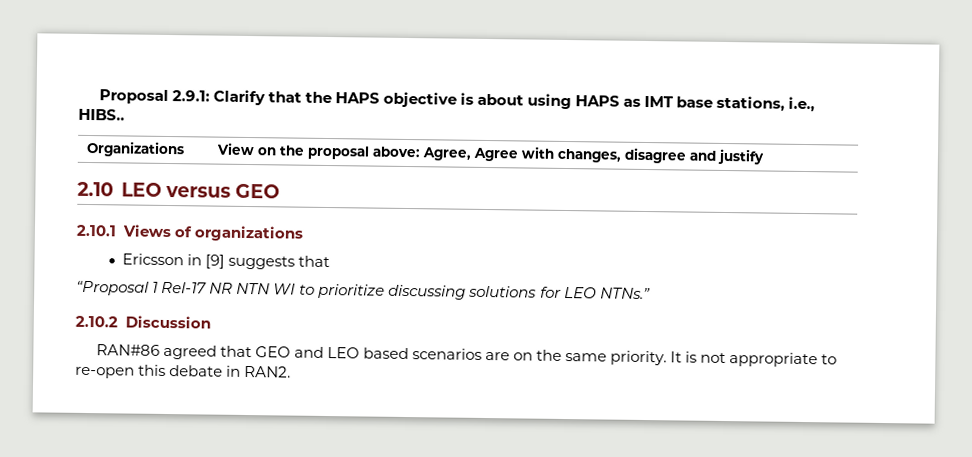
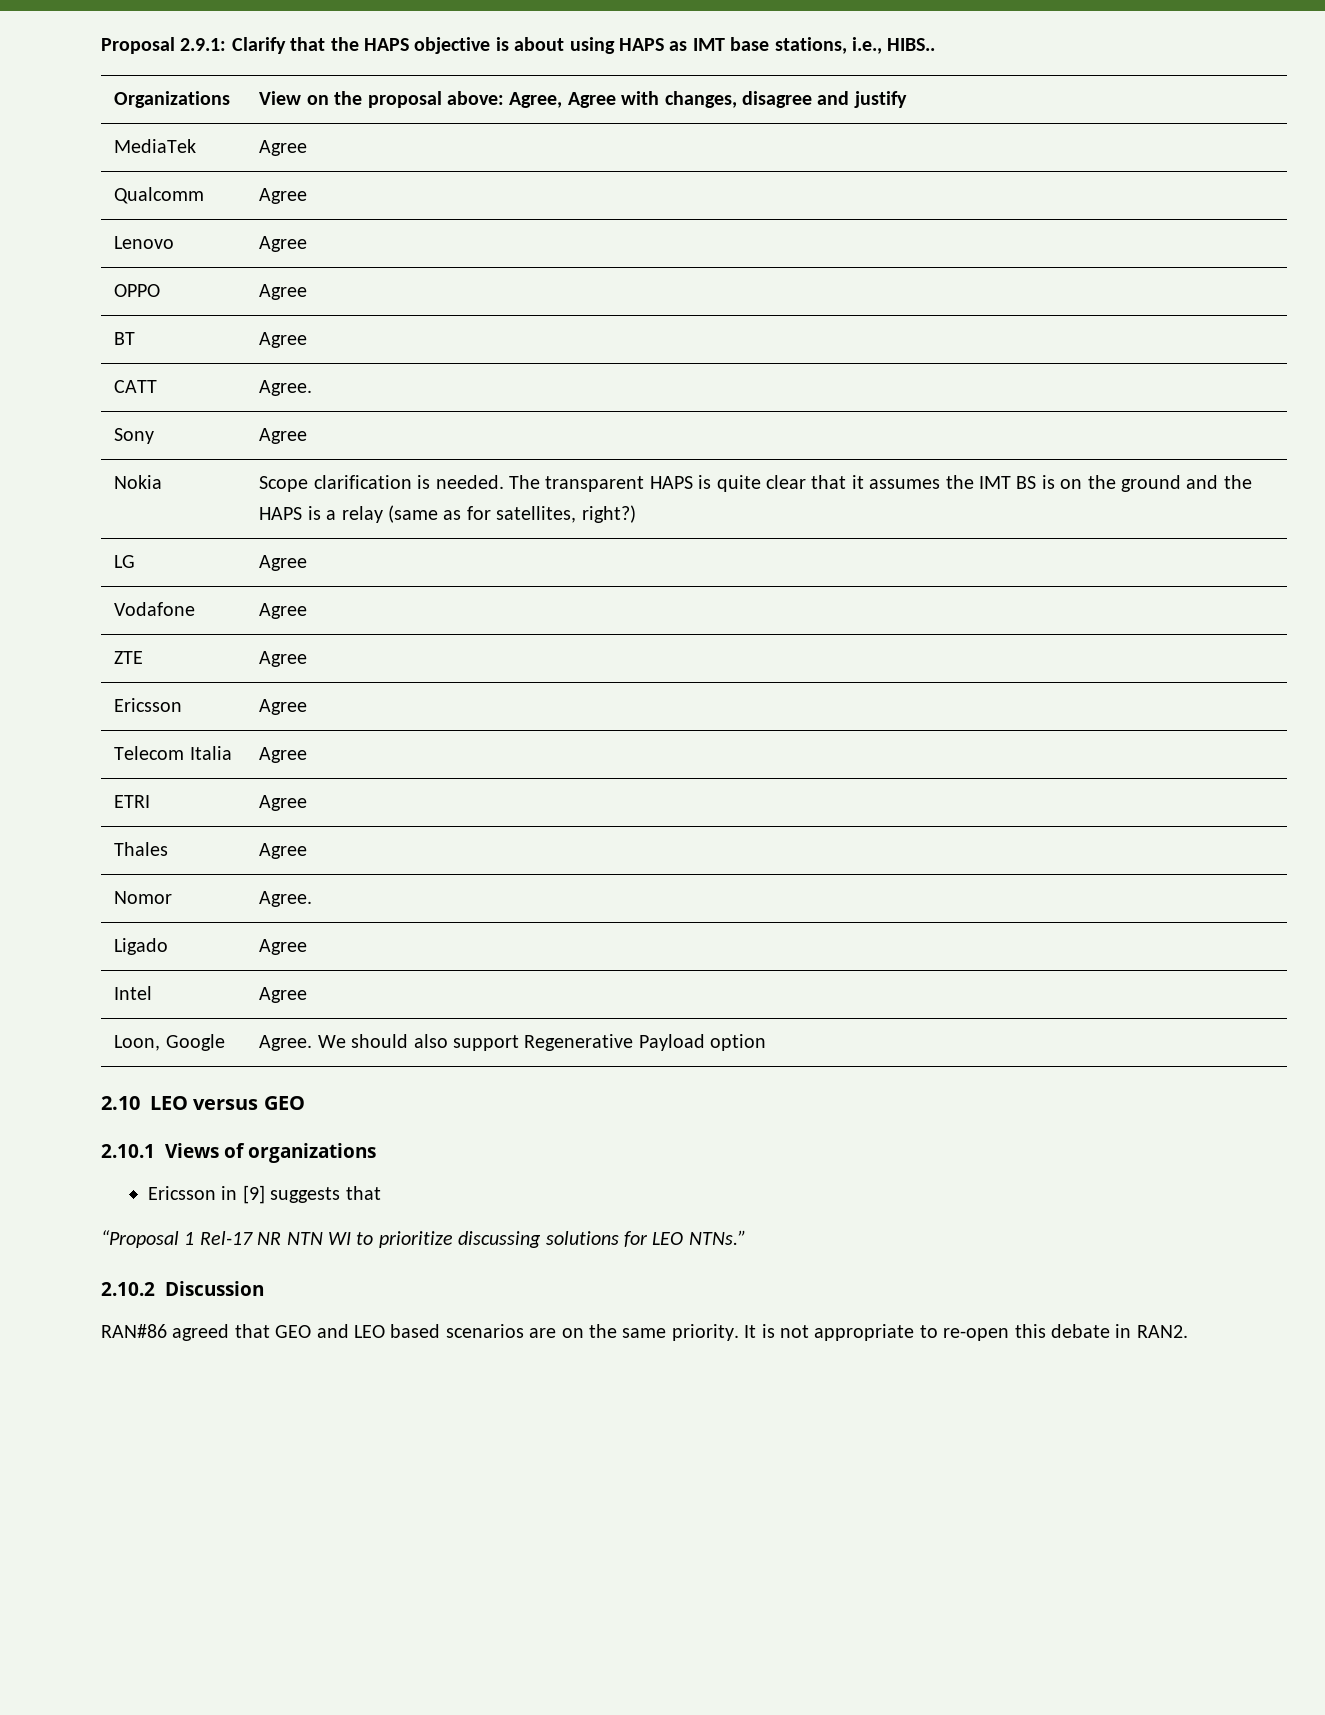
(765, 156) none -> [114,139,197,153] [259,140,308,156] [114,187,205,204] [259,188,308,204] [114,236,175,249] [259,236,308,252] [114,284,161,297] [259,284,308,300] [114,332,136,345] [259,332,308,348] [114,380,158,393] [259,380,313,396] [114,428,155,444] [259,428,308,444] [114,475,163,489] [259,475,1252,492] [259,505,636,523] [114,555,136,568] [259,555,308,571] [114,602,196,616] [259,603,308,619] [114,651,144,664] [259,651,308,667] [114,698,183,712] [259,699,308,715] [114,746,232,760] [259,747,308,763] [114,795,151,808] [259,795,308,811] [114,842,169,856] [259,843,308,859] [114,891,173,904] [259,891,313,907] [114,938,169,955] [259,939,308,955] [114,986,153,1000] [259,987,308,1003] [114,1034,225,1051] [259,1034,767,1051] // MediaTek | Agree // Qualcomm | Agree // Lenovo | Agree // OPPO | Agree // BT | Agree // CATT | Agree. // Sony | Agree // Nokia | Scope clarification is needed. The transparent HAPS is quite clear that it assumes the IMT BS is on the ground and the HAPS is a relay (same as for satellites, right?) // LG | Agree // Vodafone | Agree // ZTE | Agree // Ericsson | Agree // Telecom Italia | Agree // ETRI | Agree // Thales | Agree // Nomor | Agree. // Ligado | Agree // Intel | Agree // Loon, Google | Agree. We should also support Regenerative Payload option

